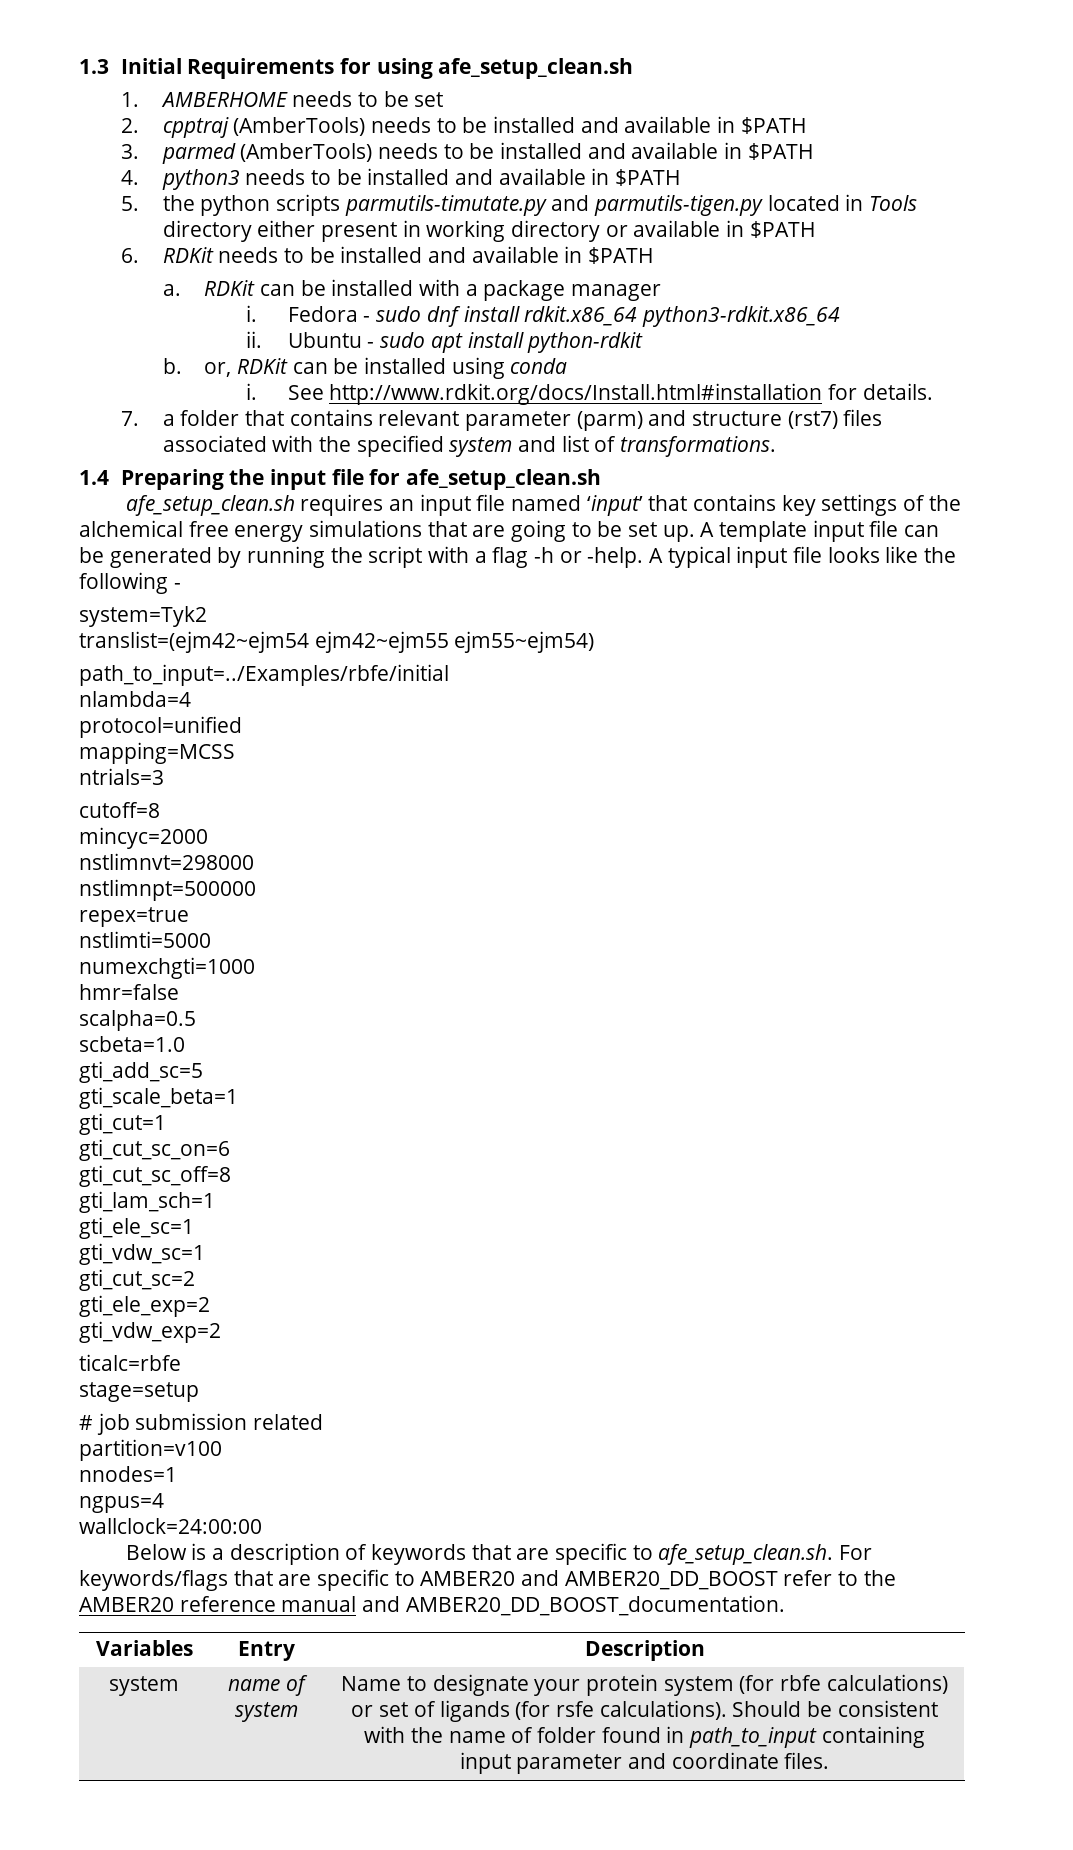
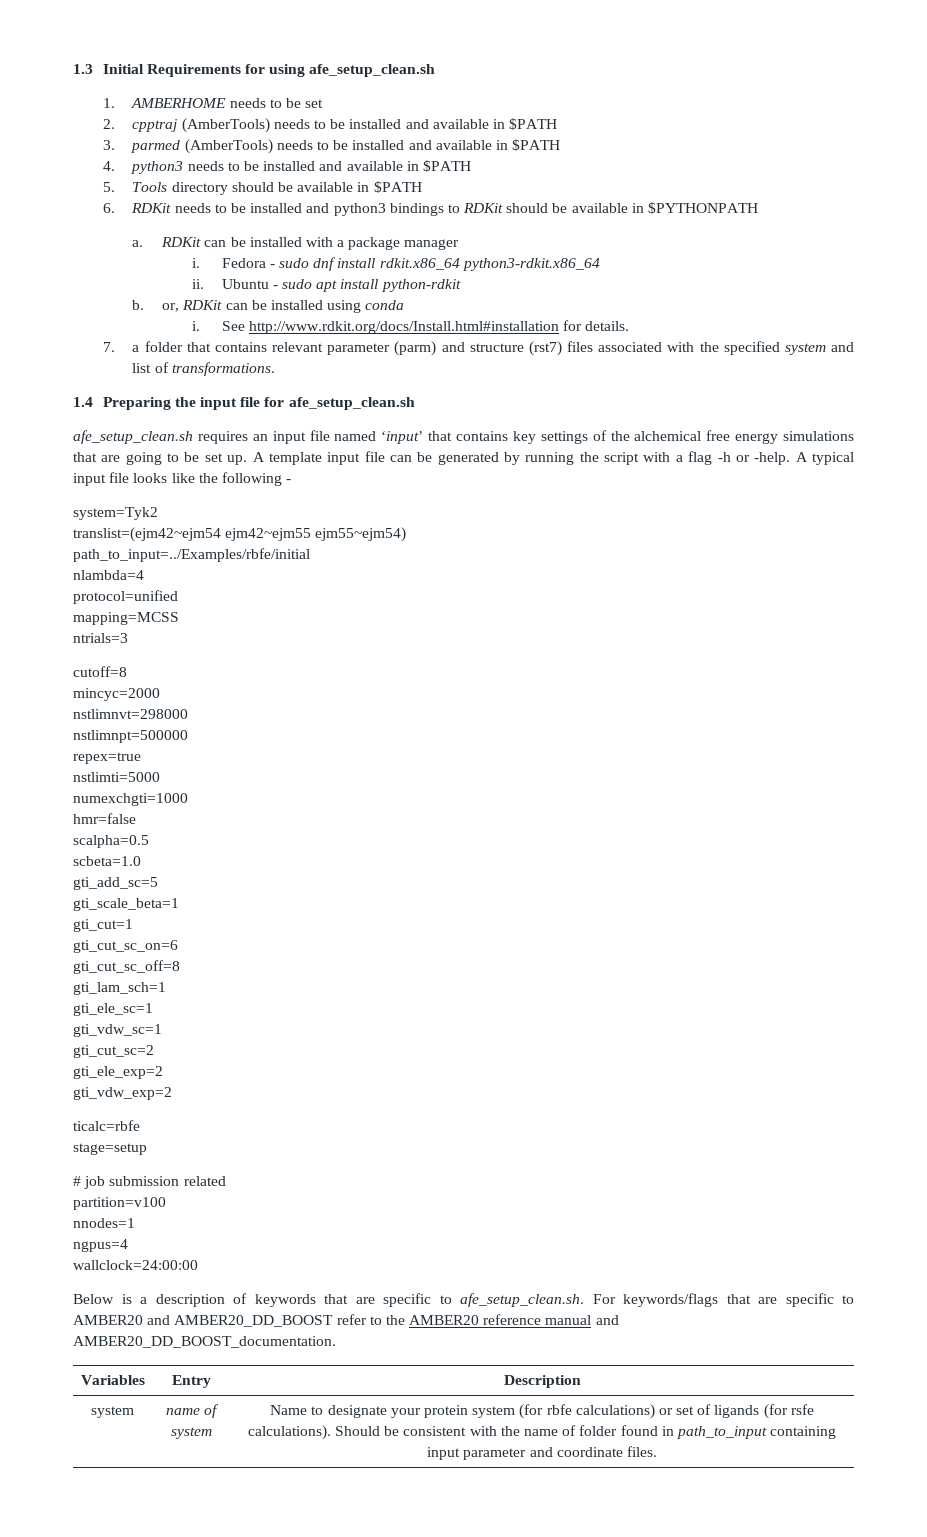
[162,194,917,216] [162,220,628,242] the python scripts parmutils-timutate.py and parmutils-tigen.py located in Tools directory either present in working directory or -> [132,182,294,195] Tools directory should be
[471,246,654,264] available in $PATH -> [333,202,759,216] python3 bindings to RDKit should be available in $PYTHONPATH

